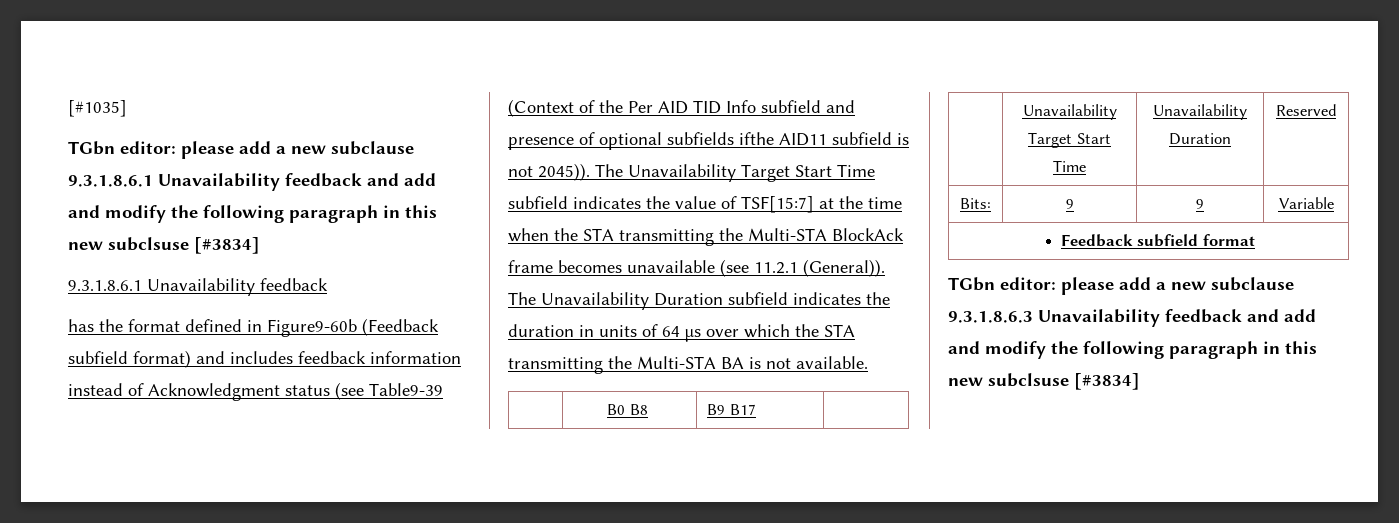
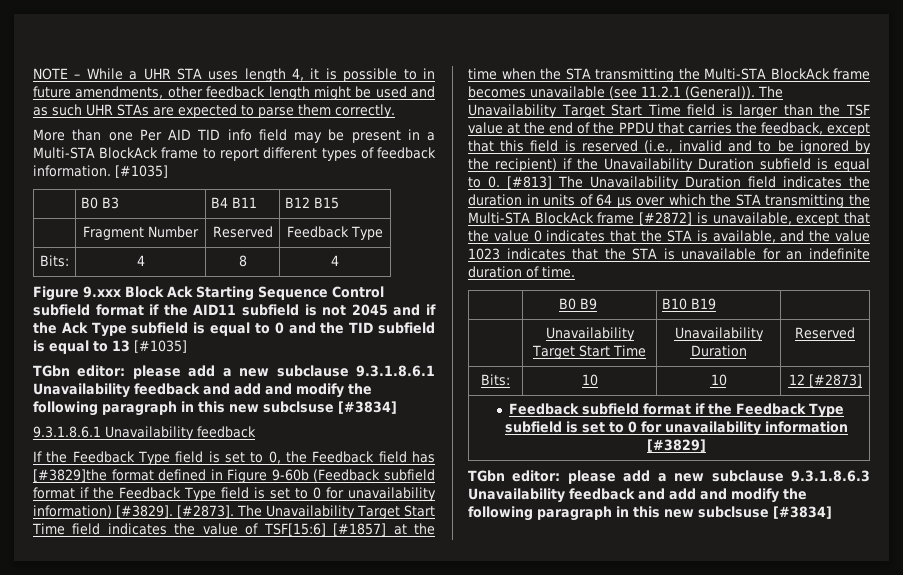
(68, 108) none -> [33,68,436,82] [33,86,435,100] [33,104,395,118] [33,129,435,143] [33,147,436,161] [33,165,168,178] [81,197,120,209] [211,197,258,208] [285,197,340,209] [83,226,199,240] [212,226,273,238] [287,226,384,240] [40,255,69,267] [136,255,145,266] [238,255,247,267] [331,255,339,266] [33,286,384,301] [33,304,437,316] [33,322,435,337] [33,340,130,354] NOTE – While a UHR STA uses length 4, it is possible to in future amendments, other feedback length might be used and as such UHR STAs are expected to parse them correctly. // More than one Per AID TID info field may be present in a Multi-STA BlockAck frame to report different types of feedback information. [#1035] // | B0 B3 | B4 B11 | B12 B15 // | Fragment Number | Reserved | Feedback Type // Bits: | 4 | 8 | 4 // Figure 9.xxx Block Ack Starting Sequence Control subfield format if the AID11 subfield is not 2045 and if the Ack Type subfield is equal to 0 and the TID subfield is equal to 13
[68,318,439,337] [68,350,461,368] [68,382,443,401] [508,99,855,117] [508,132,909,150] [508,163,875,182] [508,196,568,209] has the format defined in Figure9-60b (Feedback subfield format) and includes feedback information instead of Acknowledgment status (see Table9-39 (Context of the Per AID TID Info subfield and presence of optional subfields ifthe AID11 subfield is not 2045)). The Unavailability Target Start Time subfield -> [33,451,435,465] [33,469,435,483] [33,487,436,501] [33,505,435,519] [32,523,101,535] If the Feedback Type field is set to 0, the Feedback field has [#3829]the format defined in Figure 9-60b (Feedback subfield format if the Feedback Type field is set to 0 for unavailability information) [#3829]. [#2873]. The Unavailability Target Start Time field
[741,196,814,213] TSF[15:7] -> [263,523,387,536] TSF[15:6] [#1857]
[654,292,788,306] Duration subfield -> [561,104,870,118] [468,122,870,136] [468,140,871,154] [468,158,870,172] [468,176,776,190] Target Start Time field is larger than the TSF value at the end of the PPDU that carries the feedback, except that this field is reserved (i.e., invalid and to be ignored by the recipient) if the Unavailability Duration subfield is equal to 0. [#813] The Unavailability Duration field
[721,356,868,369] [607,404,648,415] [707,404,756,415] BA is not available. // | B0 B8 | B9 B17 -> [534,212,870,226] [468,230,870,243] [468,248,870,260] [468,266,575,278] [559,298,598,310] [662,298,717,310] BlockAck frame [#2872] is unavailable, except that the value 0 indicates that the STA is available, and the value 1023 indicates that the STA is unavailable for an indefinite duration of time. // | B0 B9 | B10 B19
[1065,199,1074,209] [1196,199,1204,209] [1278,197,1334,209] 9 | 9 | Variable -> [581,374,598,386] [710,374,727,386] [788,374,862,387] 10 | 10 | 12 [#2873]
(1255, 240) none -> [694,403,844,418] [504,421,848,436] [646,439,706,452] if the Feedback Type subfield is set to 0 for unavailability information [#3829]

